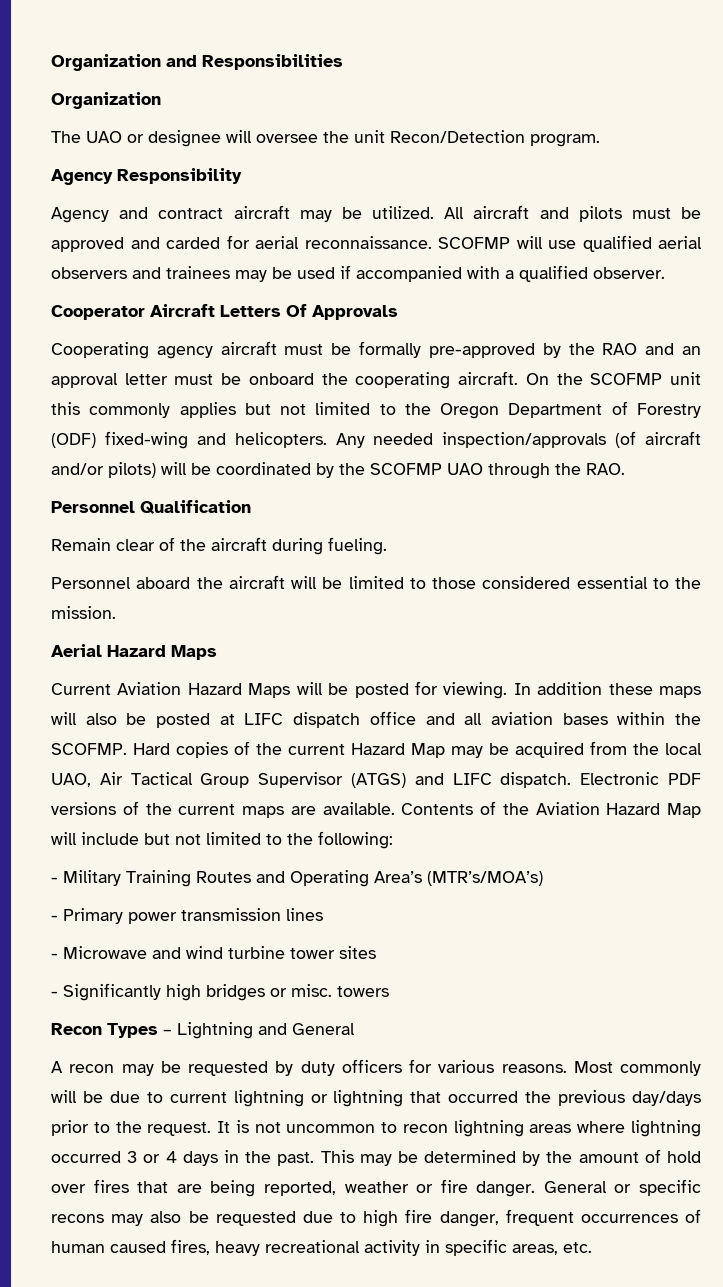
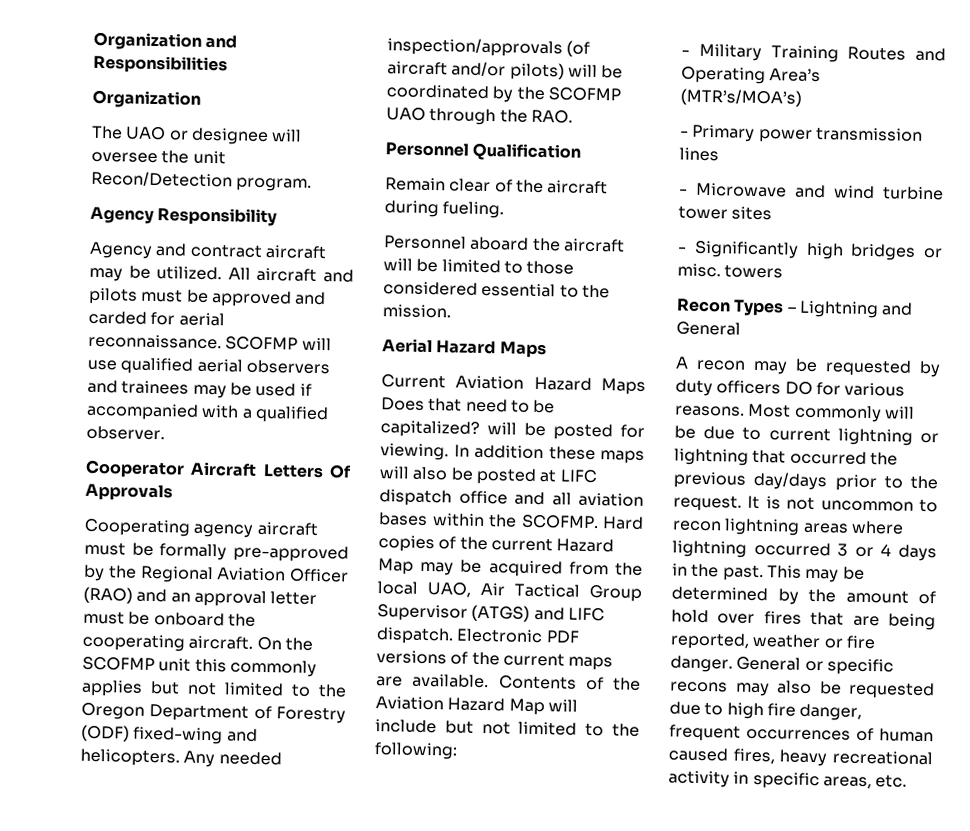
[602,343,638,355] RAO -> [139,565,349,584] [83,586,133,604] Regional Aviation Officer (RAO)
(291, 690) none -> [381,397,556,414] [380,420,480,438] Does that need to be capitalized?
(402, 1066) none -> [784,381,813,395] DO

